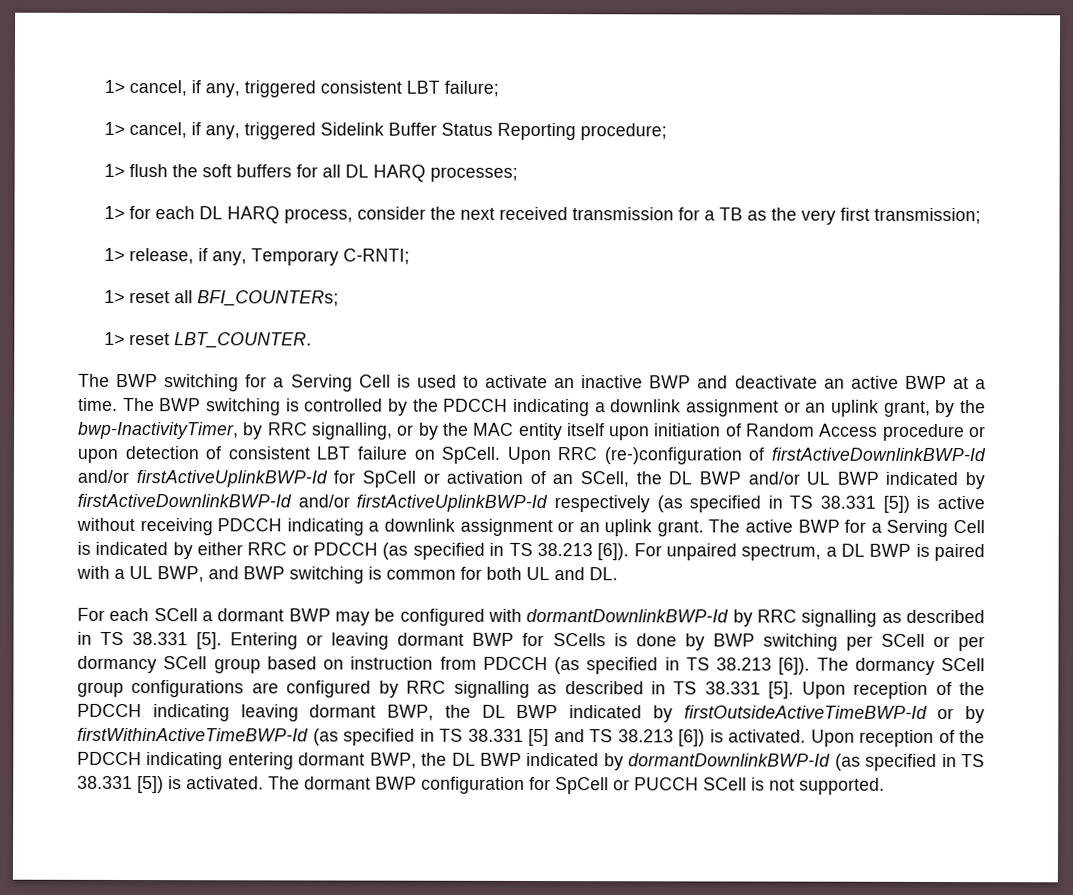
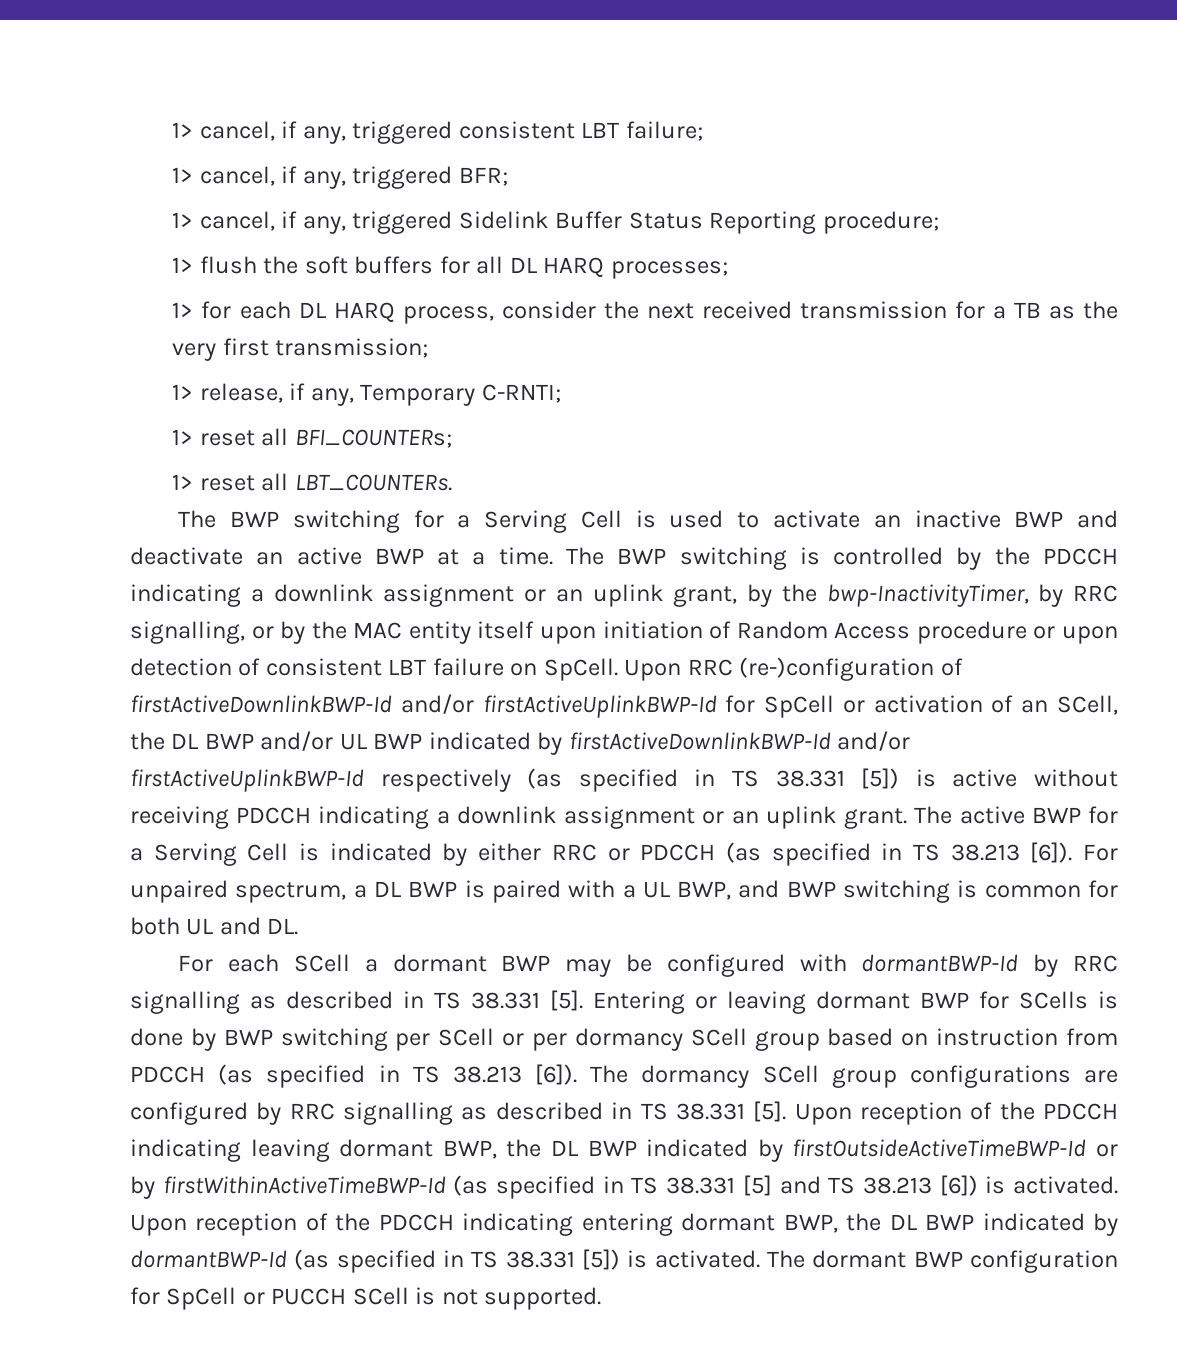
(499, 88) none -> [172,166,508,189] // 1> cancel, if any, triggered BFR;
[173,332,312,349] LBT_COUNTER. -> [261,473,452,491] all LBT_COUNTERs.
[526,608,730,623] dormantDownlinkBWP-Id -> [861,954,1019,972] dormantBWP-Id
[628,753,832,767] dormantDownlinkBWP-Id -> [130,1250,287,1268] dormantBWP-Id

